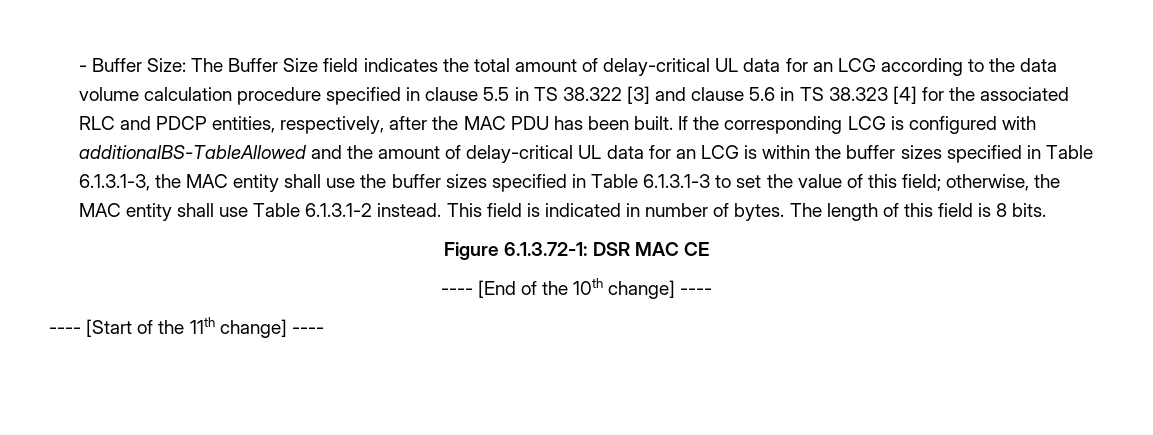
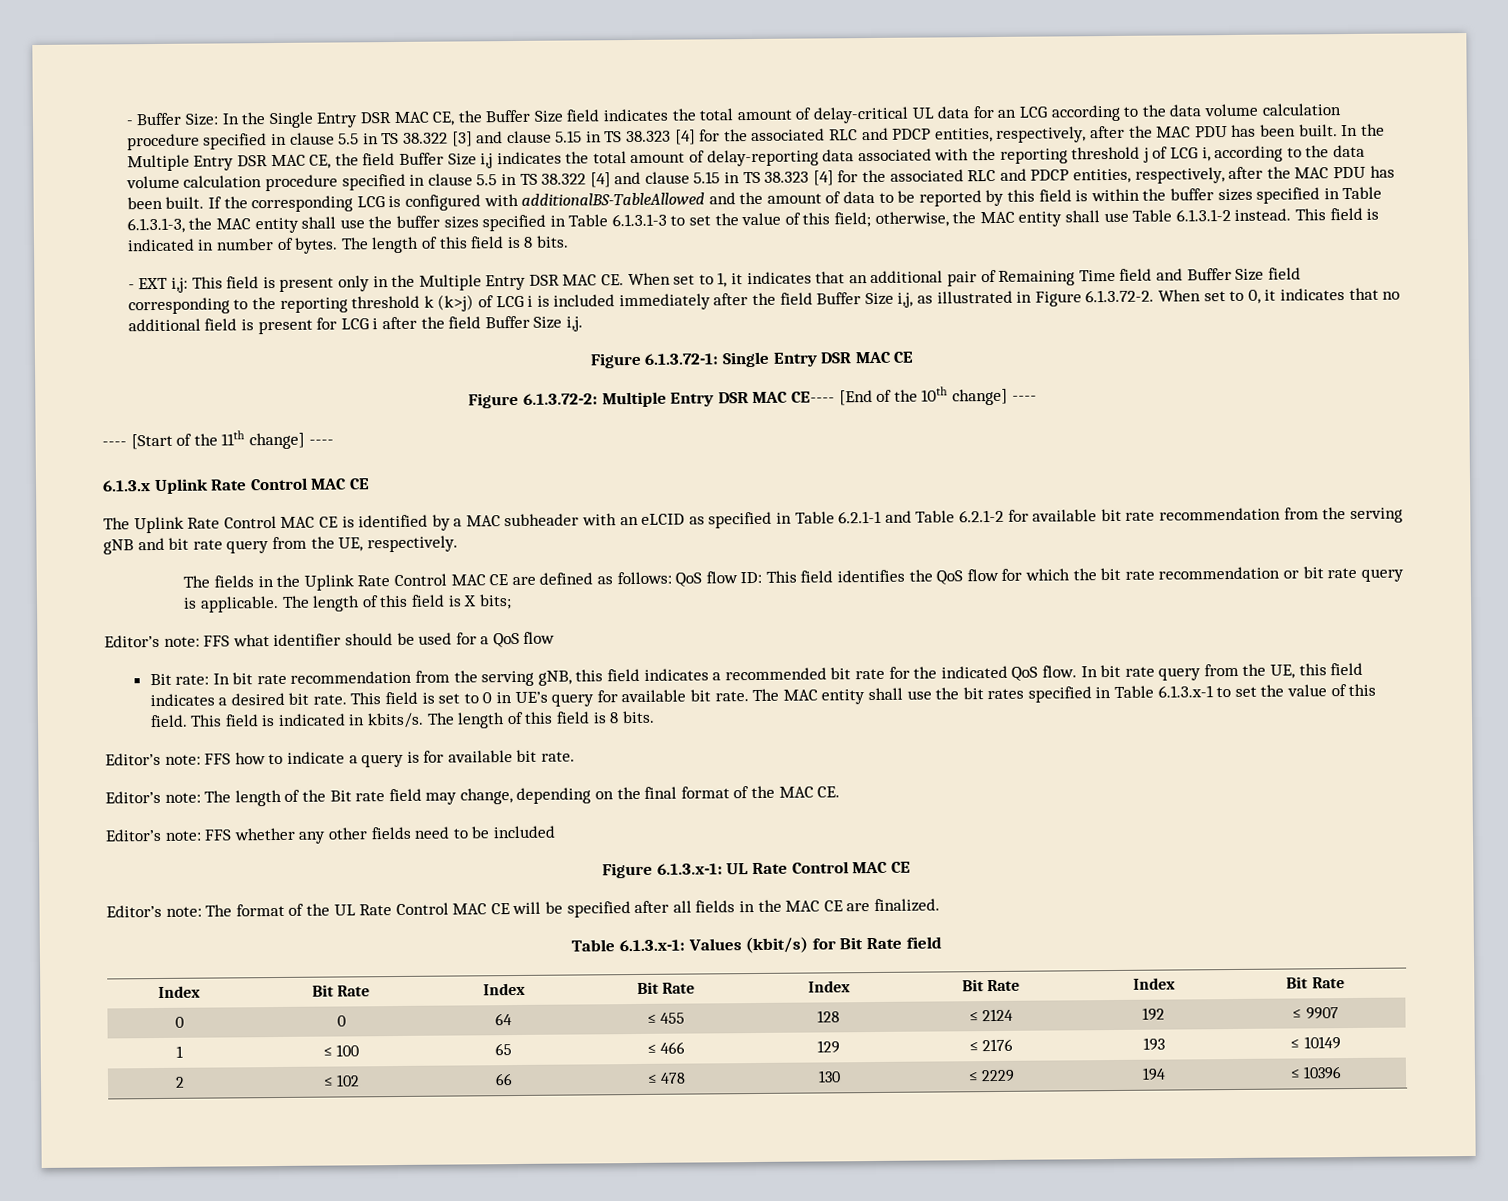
[190,58,223,72] The -> [221,110,482,129] In the Single Entry DSR MAC CE, the
[749,87,776,101] 5.6 -> [555,123,1385,145] [126,144,1365,172] [125,171,721,192] 5.15 in TS 38.323 [4] for the associated RLC and PDCP entities, respectively, after the MAC PDU has been built. In the Multiple Entry DSR MAC CE, the field Buffer Size i,j indicates the total amount of delay-reporting data associated with the reporting threshold j of LCG i, according to the data volume calculation procedure specified in clause 5.5 in TS 38.322 [4] and clause 5.15
[466,145,739,163] delay-critical UL data for an LCG -> [843,189,1072,207] data to be reported by this field
(1047, 210) none -> [127,267,1301,293] [127,287,1401,315] [127,315,583,335] // - EXT i,j: This field is present only in the Multiple Entry DSR MAC CE. When set to 1, it indicates that an additional pair of Remaining Time field and Buffer Size field corresponding to the reporting threshold k (k>j) of LCG i is included immediately after the field Buffer Size i,j, as illustrated in Figure 6.1.3.72-2. When set to 0, it indicates that no additional field is present for LCG i after the field Buffer Size i,j.
(588, 249) none -> [721,351,818,368] Single Entry
[440,288,473,295] ---- -> [468,391,835,409] Figure 6.1.3.72-2: Multiple Entry DSR MAC CE----
(324, 330) none -> [102,477,370,495] [103,507,1403,534] [103,535,458,555] [183,566,1404,591] [183,594,512,613] [104,631,556,648] [149,662,1364,687] [149,683,1377,707] [149,710,655,729] [105,749,576,768] [105,785,841,807] [105,825,555,844] [602,861,911,879] [106,898,940,918] [571,936,942,954] [158,985,201,999] [311,984,371,997] [482,982,526,996] [636,981,696,994] [807,980,851,993] [961,979,1021,992] [1132,977,1176,990] [1286,976,1345,989] [174,1016,184,1028] [336,1015,346,1027] [495,1013,512,1026] [646,1012,686,1024] [817,1010,840,1023] [968,1008,1014,1022] [1142,1007,1165,1021] [1292,1007,1339,1020] [175,1045,183,1058] [322,1044,360,1057] [495,1043,512,1056] [646,1041,686,1054] [817,1040,840,1054] [968,1038,1014,1052] [1142,1037,1165,1051] [1290,1036,1341,1050] [174,1076,185,1088] [322,1074,361,1087] [495,1073,513,1086] [646,1072,687,1084] [817,1070,841,1083] [967,1069,1016,1083] [1142,1067,1166,1081] [1289,1066,1343,1080] // 6.1.3.x Uplink Rate Control MAC CE // The Uplink Rate Control MAC CE is identified by a MAC subheader with an eLCID as specified in Table 6.2.1-1 and Table 6.2.1-2 for available bit rate recommendation from the serving gNB and bit rate query from the UE, respectively. // The fields in the Uplink Rate Control MAC CE are defined as follows: QoS flow ID: This field identifies the QoS flow for which the bit rate recommendation or bit rate query is applicable. The length of this field is X bits; // Editor’s note: FFS what identifier should be used for a QoS flow // Bit rate: In bit rate recommendation from the serving gNB, this field indicates a recommended bit rate for the indicated QoS flow. In bit rate query from the UE, this field indicates a desired bit rate. This field is set to 0 in UE’s query for available bit rate. The MAC entity shall use the bit rates specified in Table 6.1.3.x-1 to set the value of this field. This field is indicated in kbits/s. The length of this field is 8 bits. // Editor’s note: FFS how to indicate a query is for available bit rate. // Editor’s note: The length of the Bit rate field may change, depending on the final format of the MAC CE. // Editor’s note: FFS whether any other fields need to be included // Figure 6.1.3.x-1: UL Rate Control MAC CE // Editor’s note: The format of the UL Rate Control MAC CE will be specified after all fields in the MAC CE are finalized. // Table 6.1.3.x-1: Values (kbit/s) for Bit Rate field // Index | Bit Rate | Index | Bit Rate | Index | Bit Rate | Index | Bit Rate // 0 | 0 | 64 | ≤ 455 | 128 | ≤ 2124 | 192 | ≤ 9907 // 1 | ≤ 100 | 65 | ≤ 466 | 129 | ≤ 2176 | 193 | ≤ 10149 // 2 | ≤ 102 | 66 | ≤ 478 | 130 | ≤ 2229 | 194 | ≤ 10396

